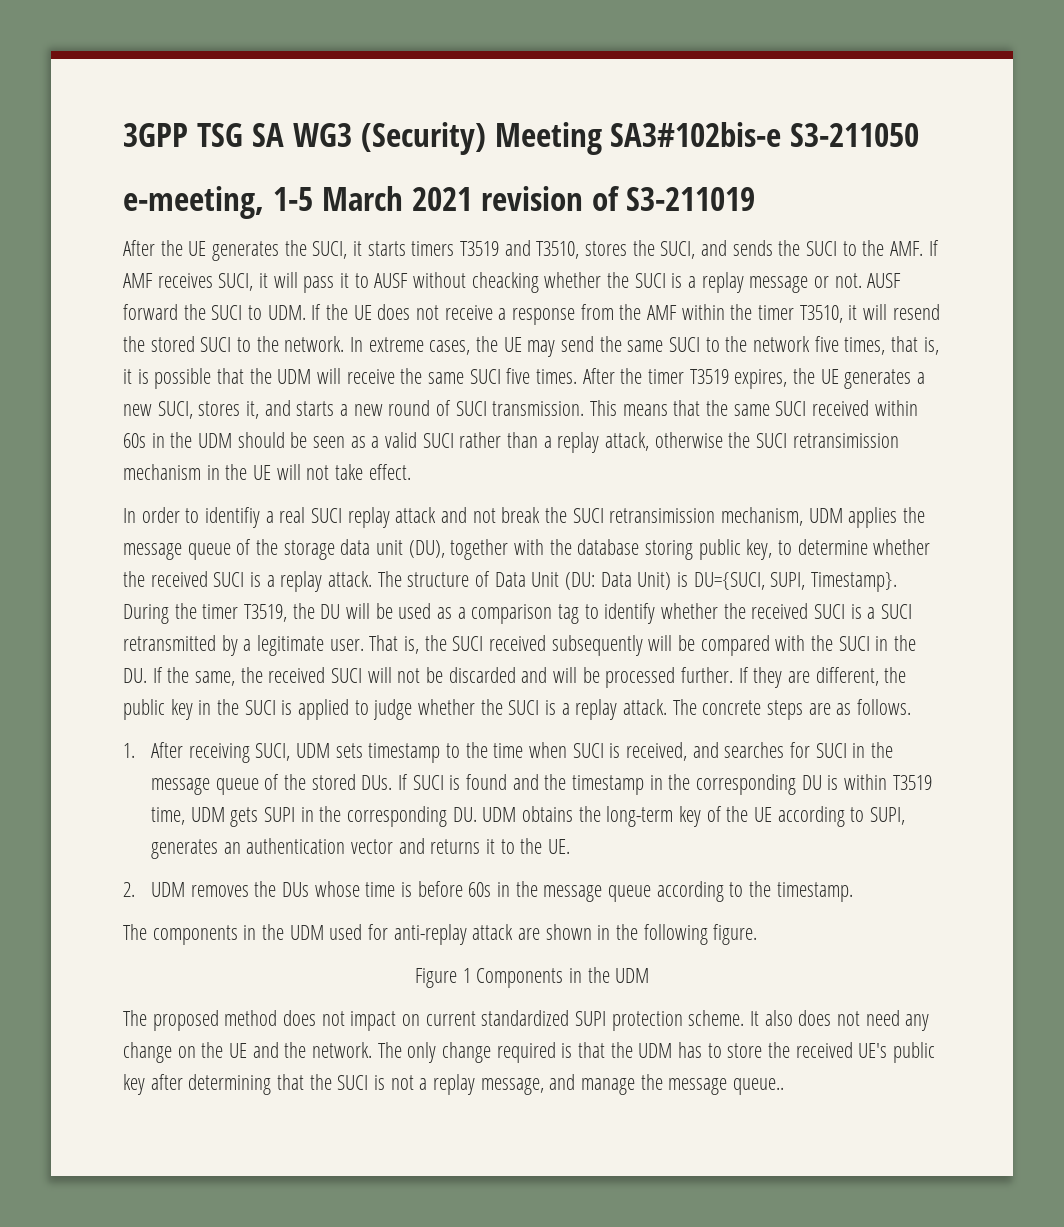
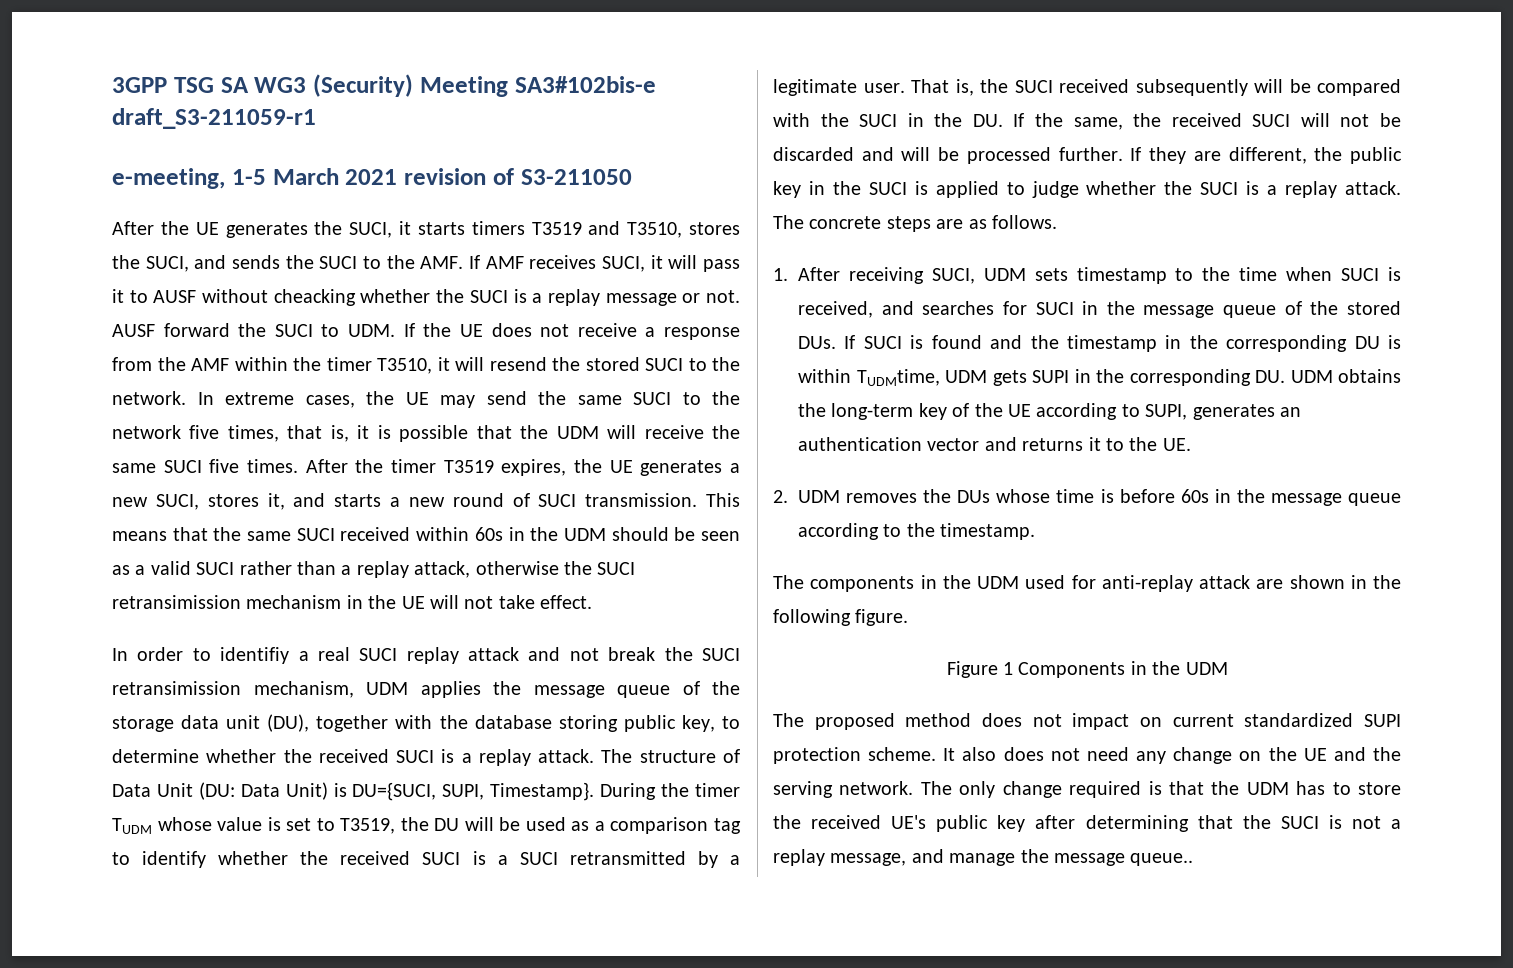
[790,123,920,147] S3-211050 -> [112,108,316,129] draft_S3-211059-r1
[626,187,756,211] S3-211019 -> [520,169,632,185] S3-211050
(239, 611) none -> [112,817,335,834] TUDM whose value is set to
[892,775,932,790] [151,807,186,825] T3519 time, -> [856,369,940,386] TUDMtime,
(307, 1050) none -> [773,781,833,798] serving

